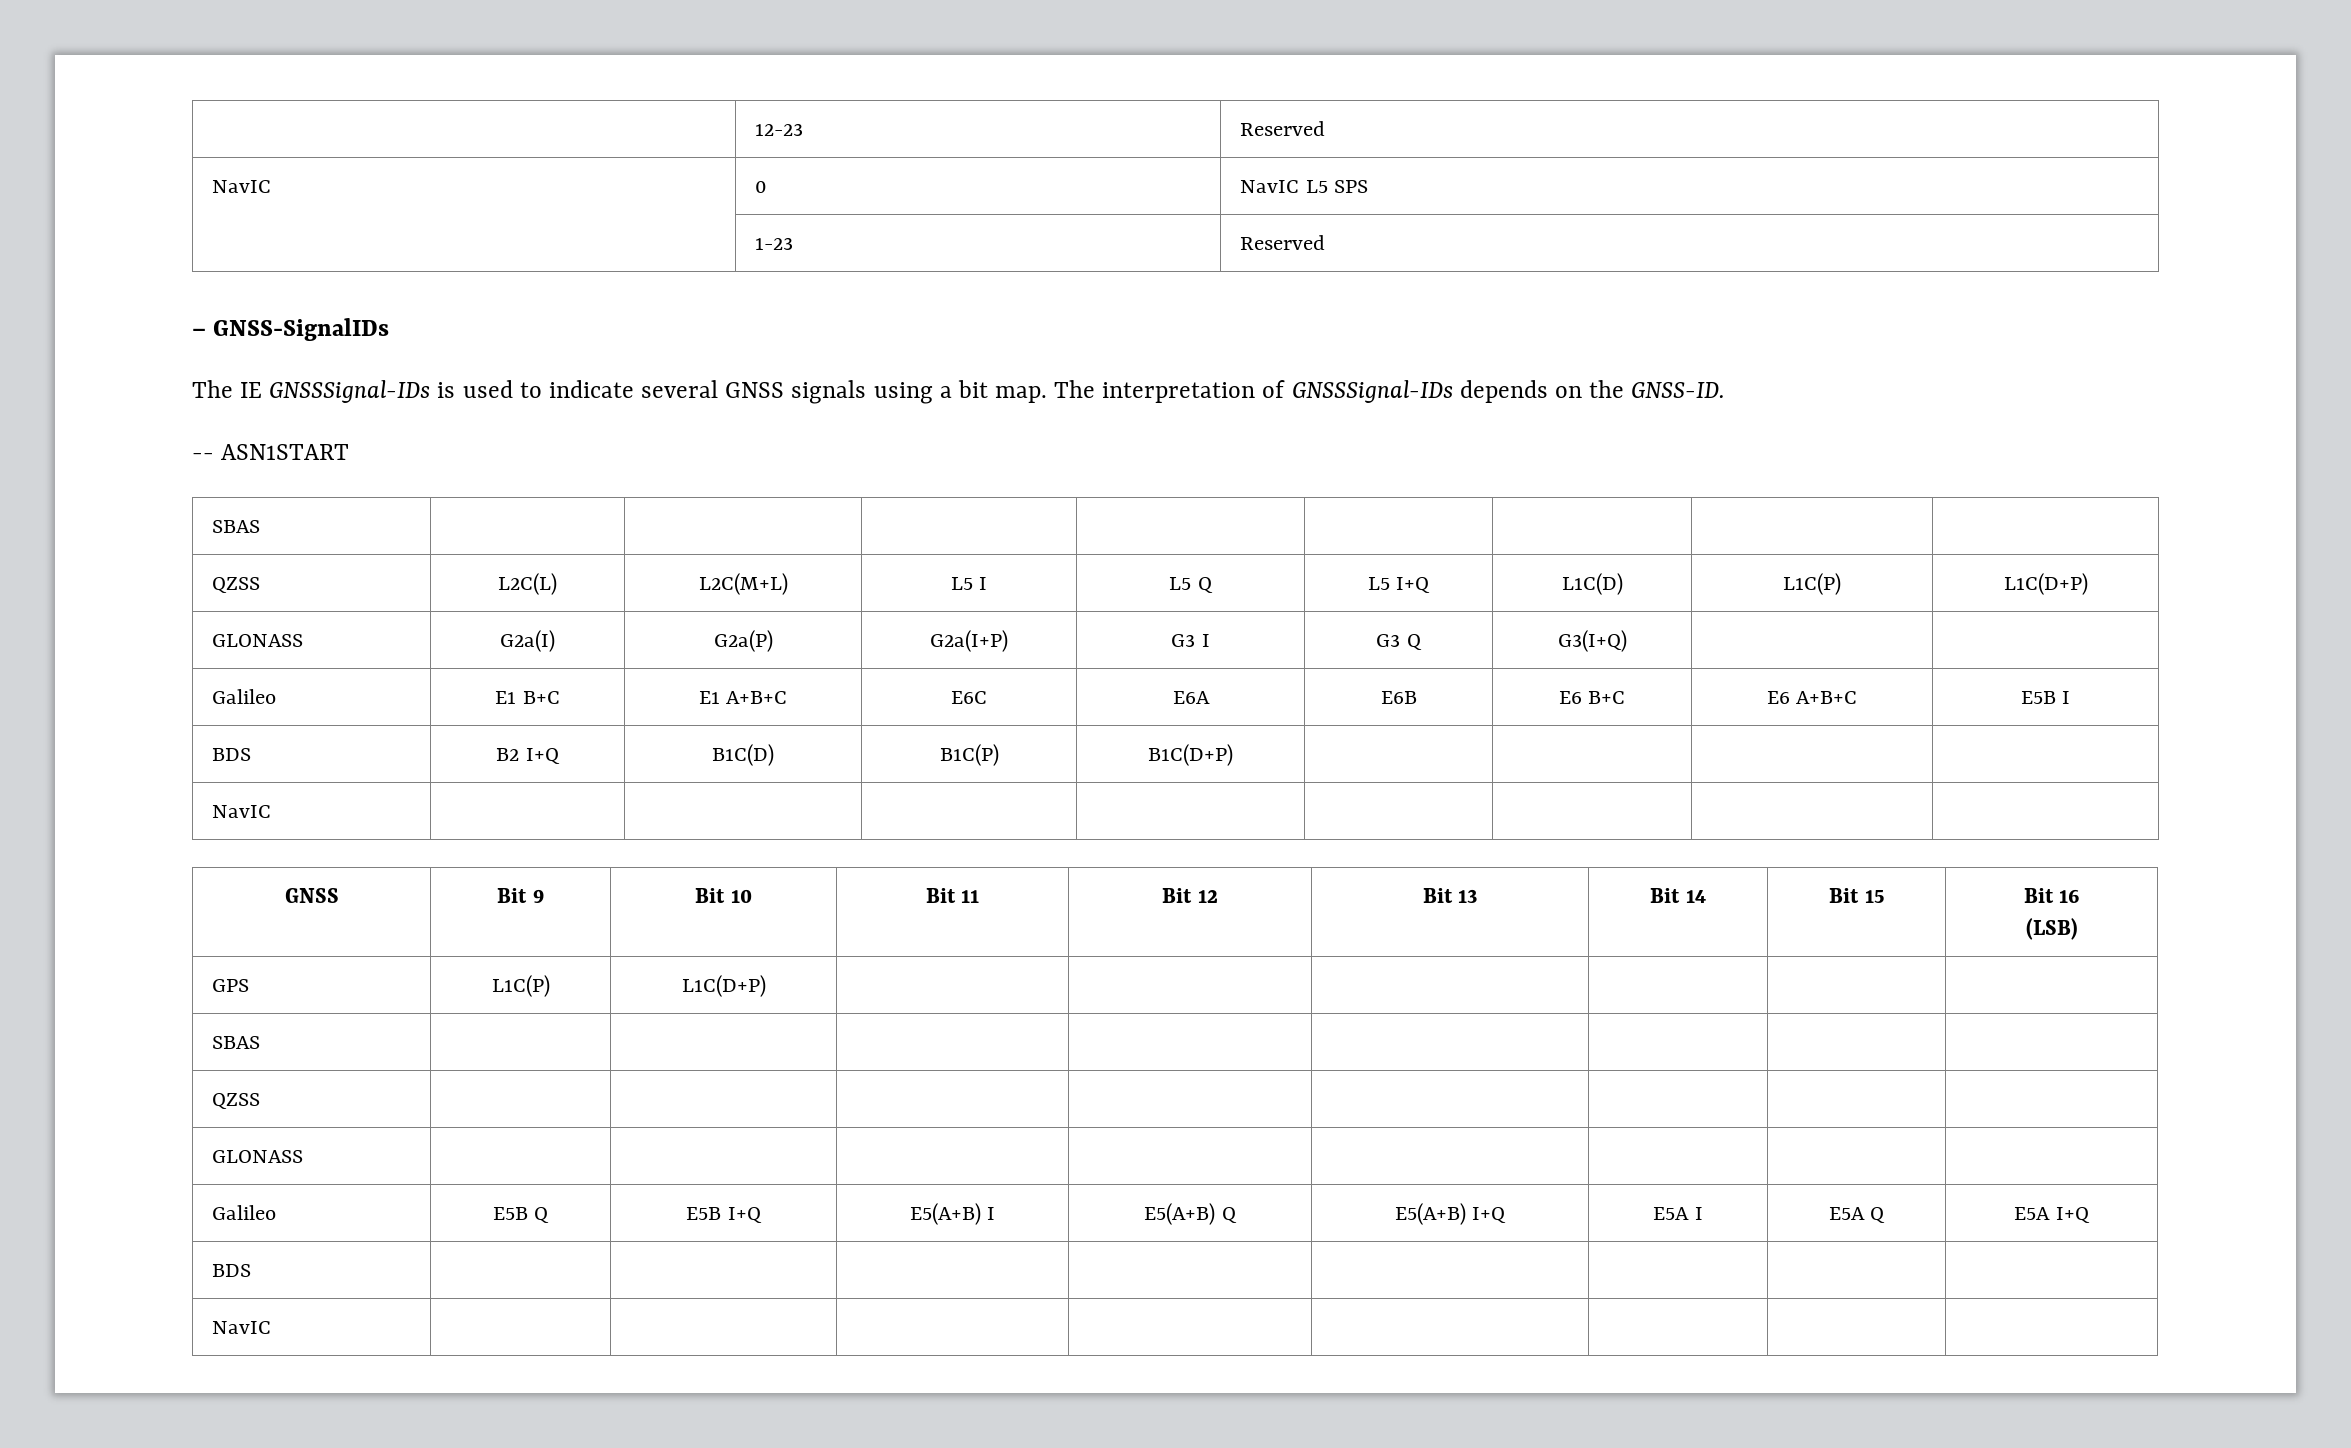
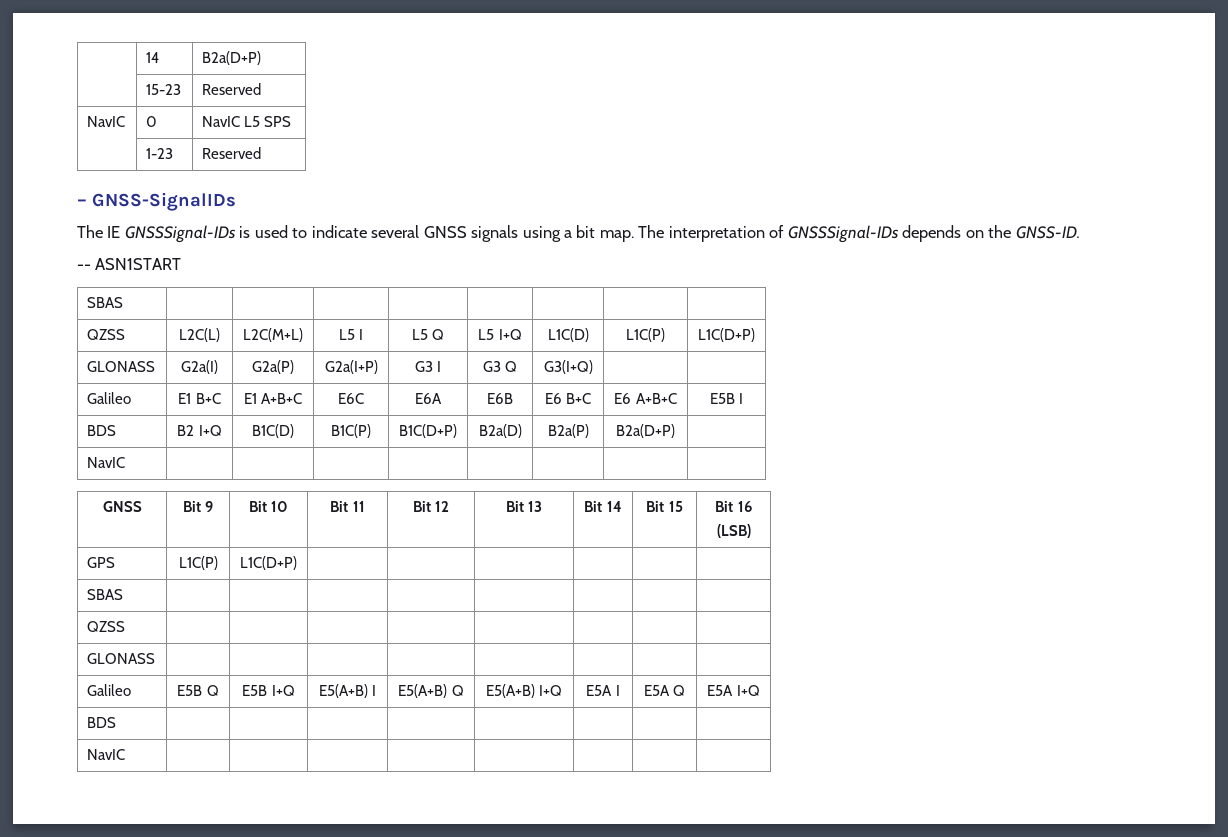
[755,123,804,136] | 12-23 -> [146,52,160,63] [202,51,262,65] [146,84,182,95] | 14 | B2a(D+P) // | 15-23
(1233, 755) | | -> [478,424,522,438] [547,424,589,438] [616,424,675,438] B2a(D) | B2a(P) | B2a(D+P)

